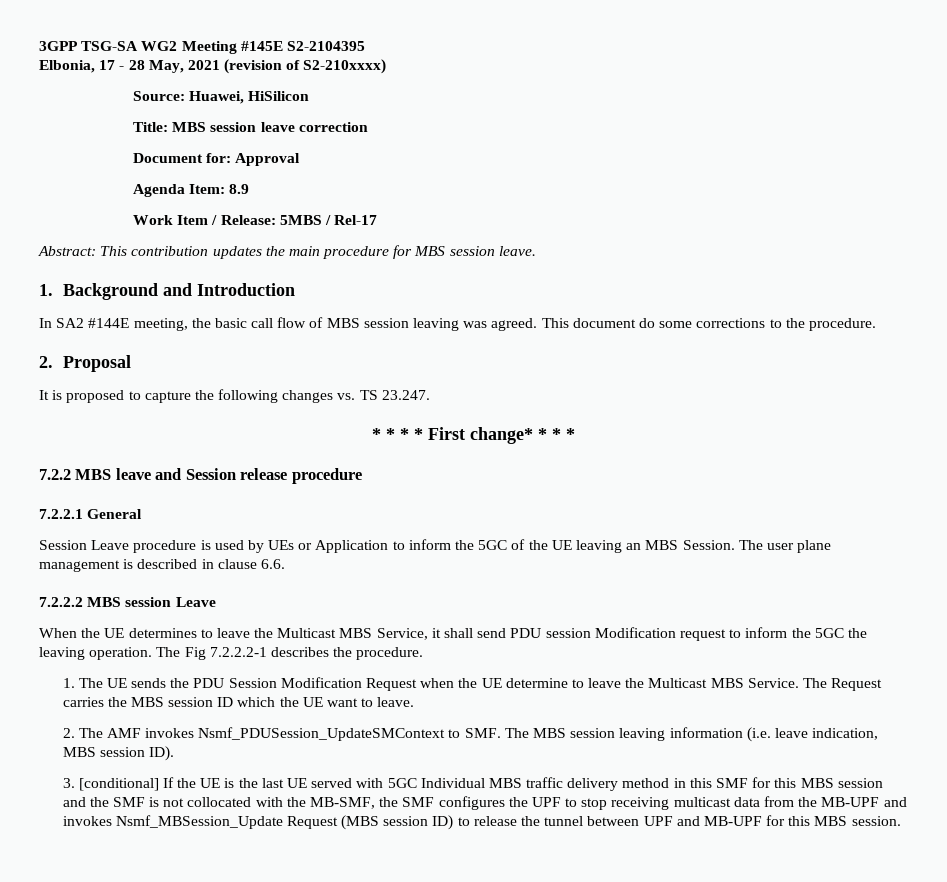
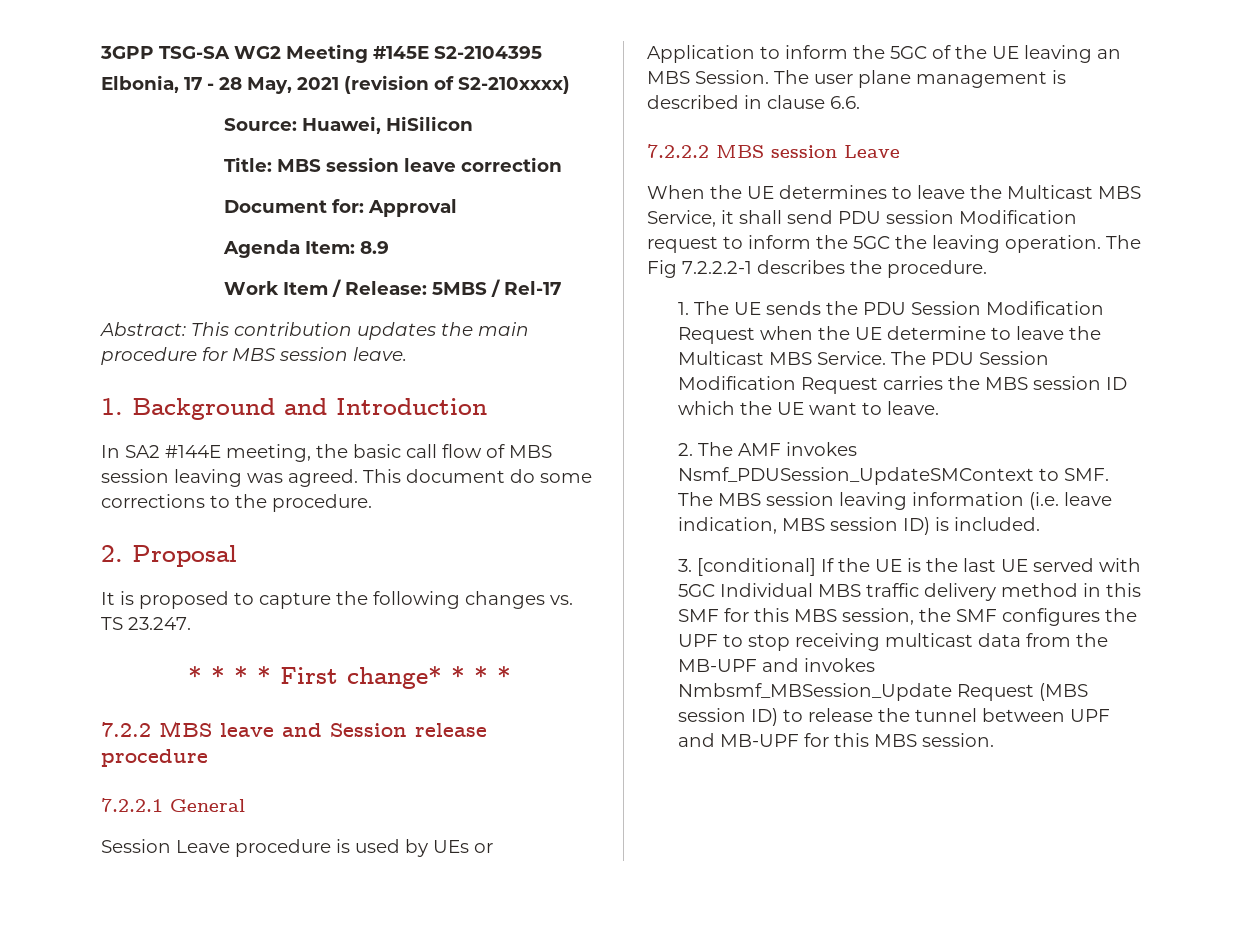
(828, 683) none -> [930,351,1049,365] [677,376,796,390] PDU Session Modification
[148,746,174,761] ID). -> [902,517,1040,535] ID) is included.
[837,778,883,788] [62,797,375,809] session and the SMF is not collocated with the MB-SMF, -> [841,608,914,625] session,
[115,815,283,829] Nsmf_MBSession_Update -> [677,683,952,701] Nmbsmf_MBSession_Update

